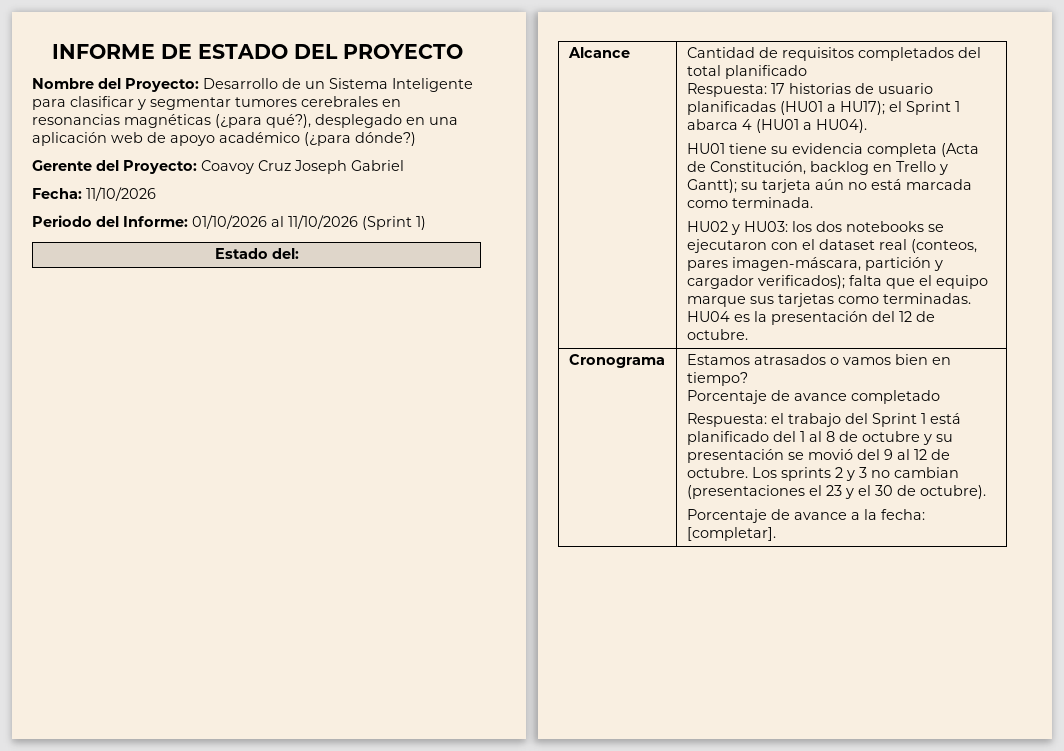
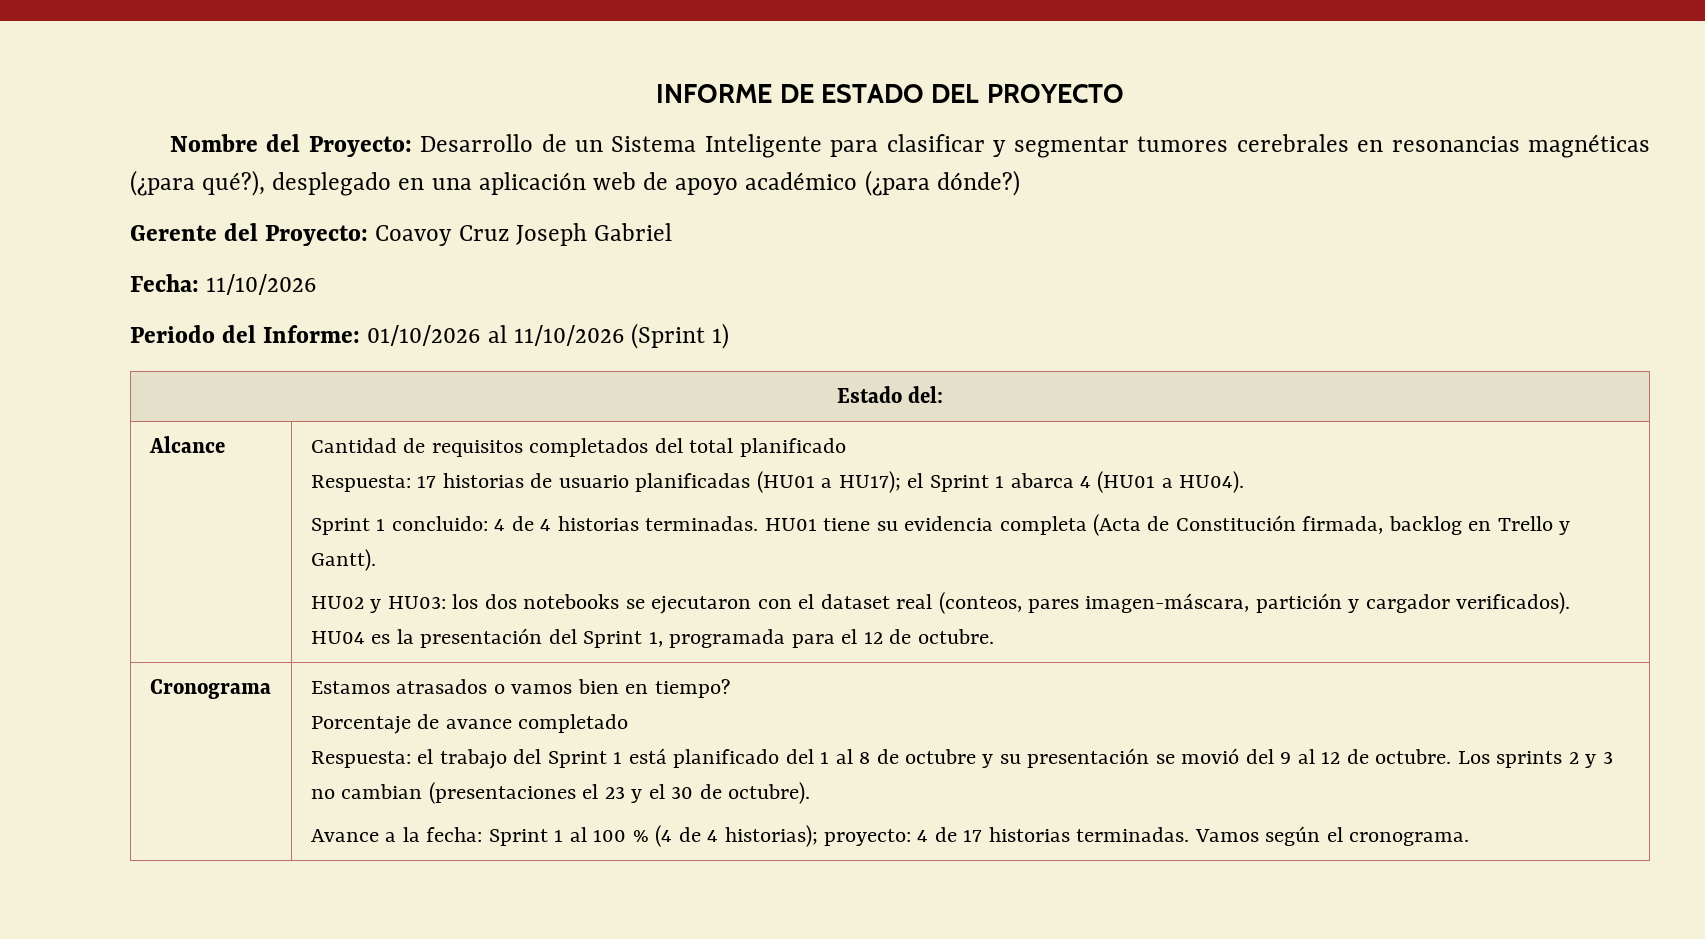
(867, 126) none -> [310,516,759,535] Sprint 1 concluido: 4 de 4 historias terminadas.
[709,161,806,175] Constitución, -> [1175,515,1384,534] Constitución firmada,
[686,179,972,193] [686,197,813,208] Gantt); su tarjeta aún no está marcada como terminada. -> [310,549,376,571] Gantt).
[757,275,988,289] [686,293,971,307] verificados); falta que el equipo marque sus tarjetas como terminadas. -> [1456,592,1571,614] verificados).
(895, 316) none -> [583,629,858,648] Sprint 1, programada para el
[686,509,925,523] [686,527,776,541] Porcentaje de avance a la fecha: [completar]. -> [310,825,1470,847] Avance a la fecha: Sprint 1 al 100 % (4 de 4 historias); proyecto: 4 de 17 historias terminadas. Vamos según el cronograma.

